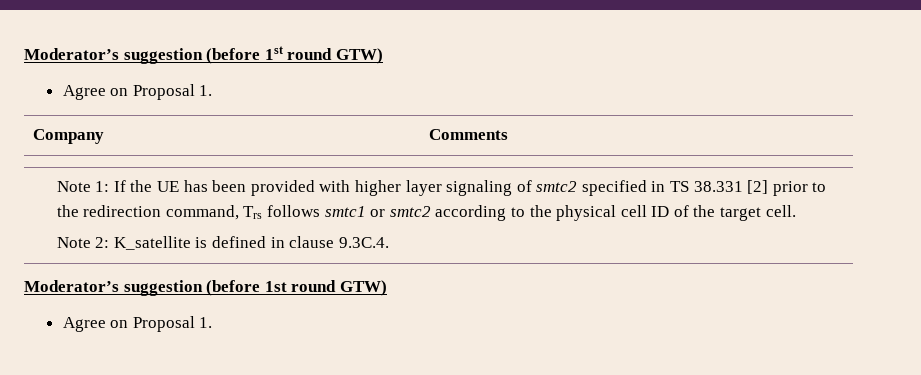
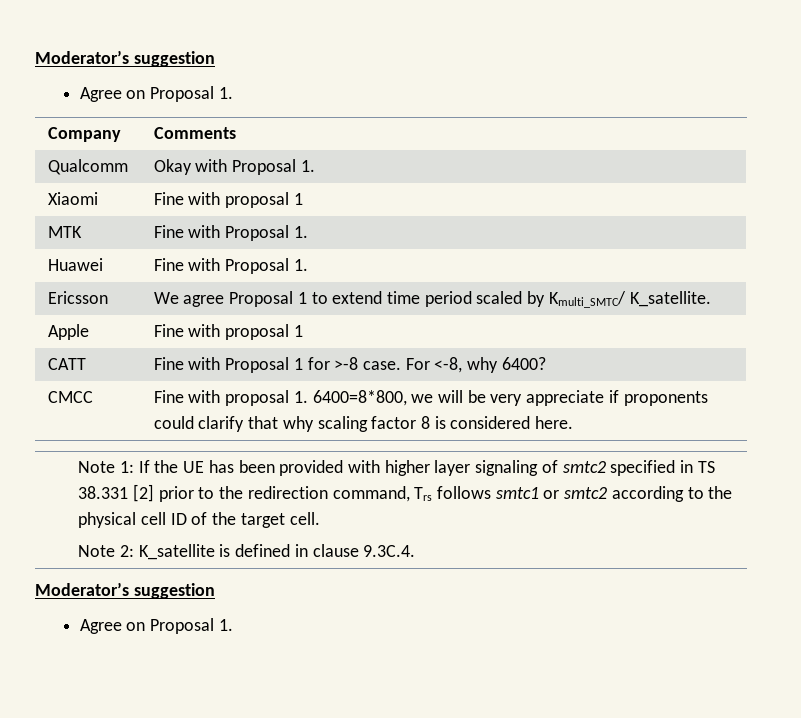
[24,46,383,64] Moderator’s suggestion (before 1st round GTW) -> [35,50,215,67] Moderator’s suggestion
(508, 134) none -> [47,159,128,175] [153,159,315,175] [47,192,98,205] [153,192,303,208] [47,226,82,238] [153,225,308,241] [47,258,103,271] [153,258,308,274] [47,291,108,304] [153,291,711,308] [47,324,89,340] [153,324,303,340] [47,358,86,370] [153,357,546,373] [47,391,93,403] [153,390,708,406] [153,416,574,432] // Qualcomm | Okay with Proposal 1. // Xiaomi | Fine with proposal 1 // MTK | Fine with Proposal 1. // Huawei | Fine with Proposal 1. // Ericsson | We agree Proposal 1 to extend time period scaled by Kmulti_SMTC/ K_satellite. // Apple | Fine with proposal 1 // CATT | Fine with Proposal 1 for >-8 case. For <-8, why 6400? // CMCC | Fine with proposal 1. 6400=8*800, we will be very appreciate if proponents could clarify that why scaling factor 8 is considered here.
[206,280,387,296] (before 1st round GTW) -> (215, 591) none

